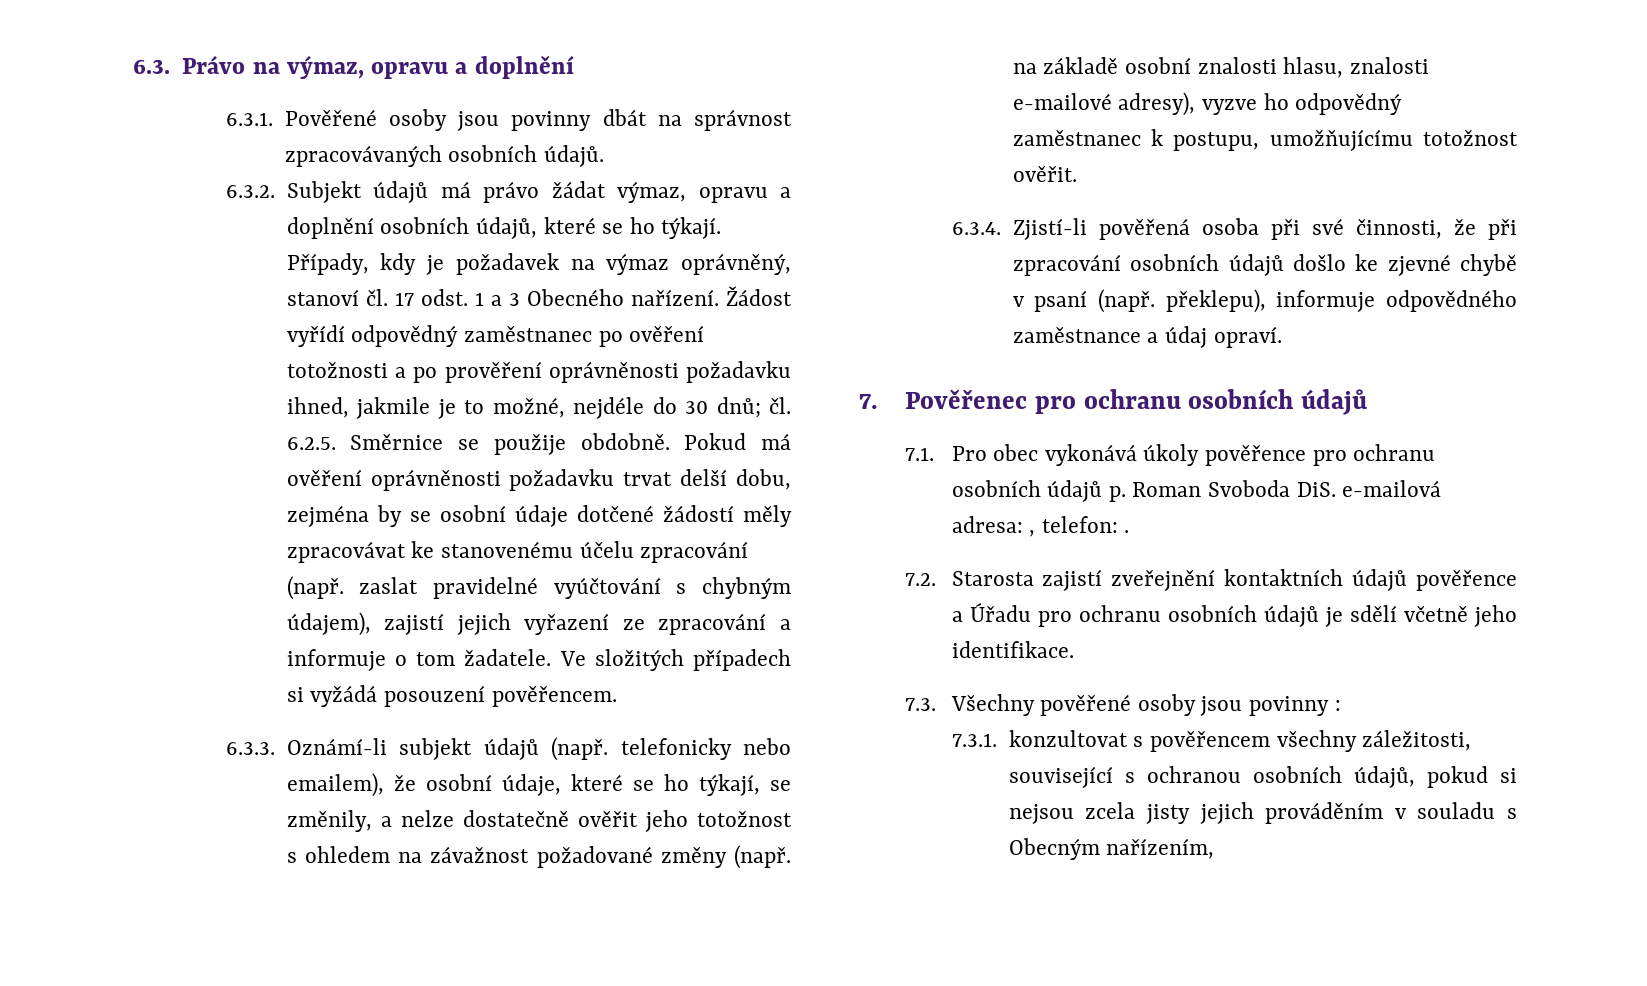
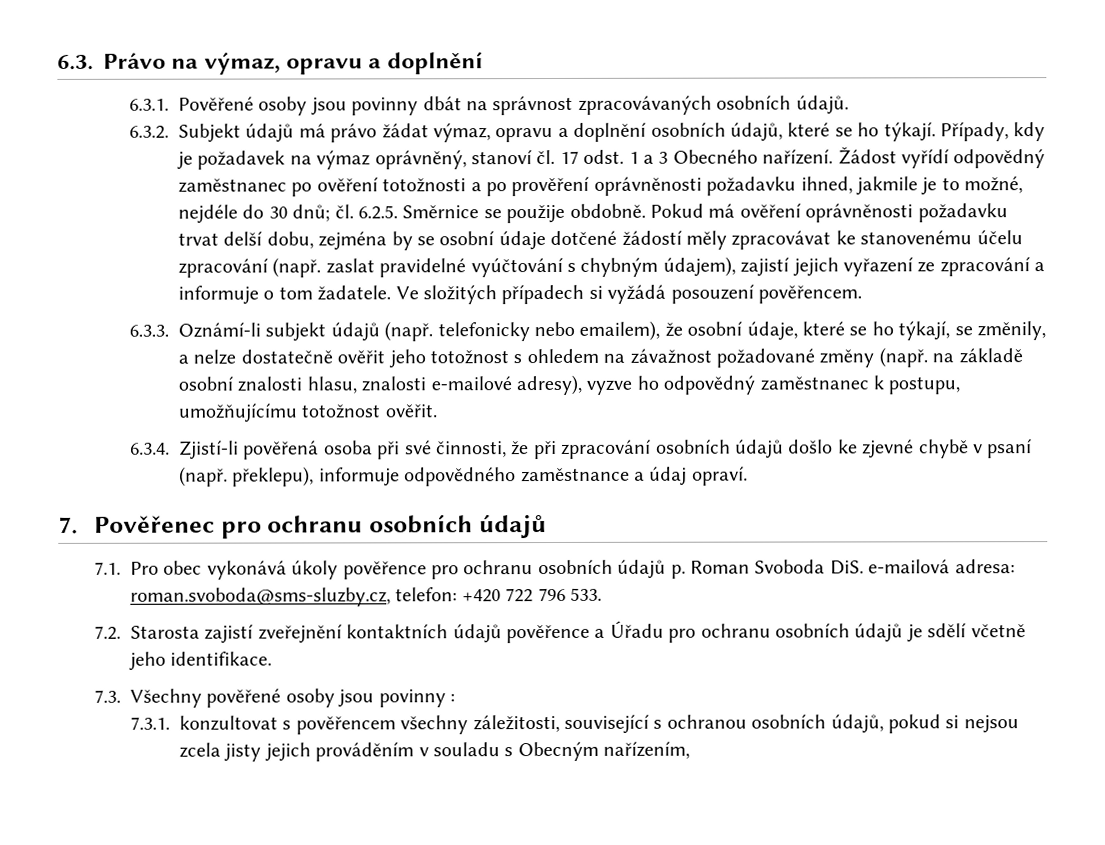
[1029,516,1130,537] , telefon: . -> [129,587,602,607] roman.svoboda@sms-sluzby.cz, telefon: +420 722 796 533.

